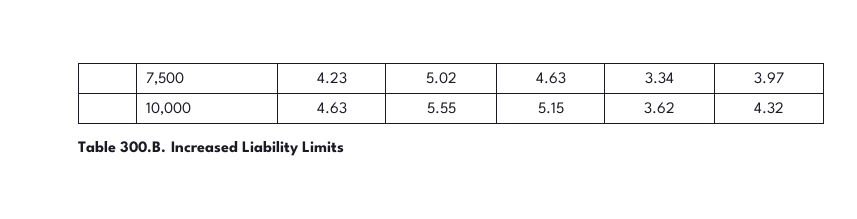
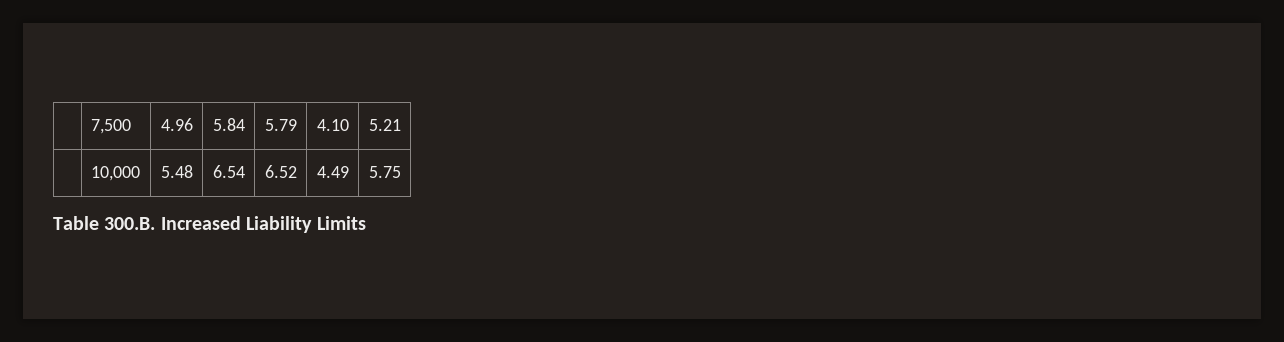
[316,72,347,84] [425,72,457,84] [535,72,566,84] [645,72,674,84] [754,72,784,84] [145,102,191,115] [316,102,347,114] [426,102,456,114] [537,102,564,114] [644,102,675,114] [754,102,784,114] 4.23 | 5.02 | 4.63 | 3.34 | 3.97 // | 10,000 | 4.63 | 5.55 | 5.15 | 3.62 | 4.32 -> [160,118,193,131] [212,118,245,131] [264,119,297,131] [316,119,349,131] [368,119,401,131] [90,166,140,181] [160,165,193,178] [212,165,245,178] [264,165,297,178] [316,166,349,178] [368,166,401,178] 4.96 | 5.84 | 5.79 | 4.10 | 5.21 // | 10,000 | 5.48 | 6.54 | 6.52 | 4.49 | 5.75

